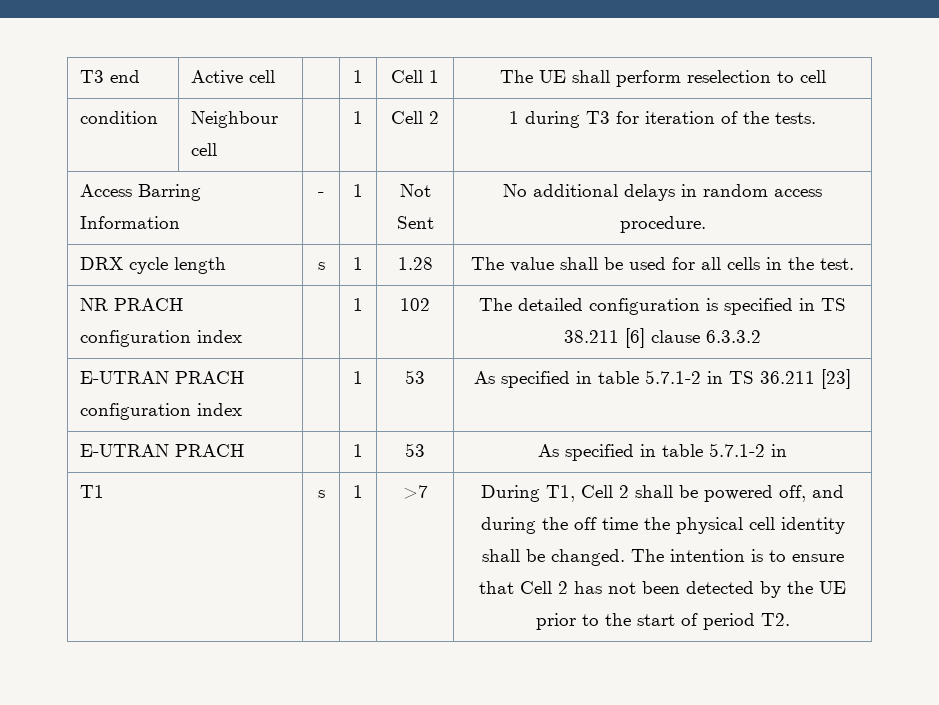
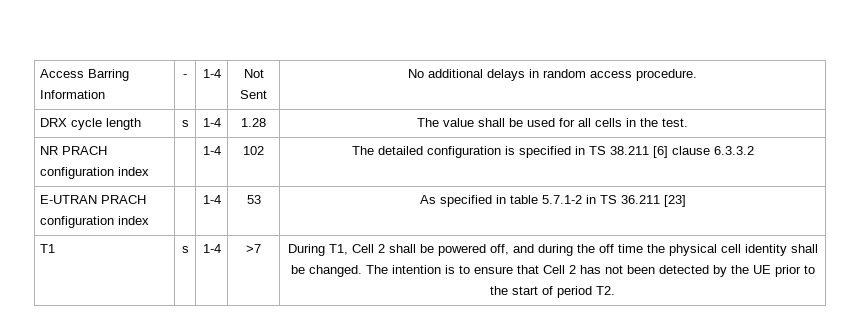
[80,70,141,83] [191,70,276,85] [353,70,363,83] [391,70,440,83] [499,70,826,87] [80,111,159,124] [191,111,279,128] [191,143,218,156] [353,111,363,124] [391,111,440,124] [509,111,816,128] T3 end | Active cell | | 1 | Cell 1 | The UE shall perform reselection to cell // condition | Neighbour cell | | 1 | Cell 2 | 1 during T3 for iteration of the tests. // -> (40, 73) none
[353,184,363,197] 1 -> [202,69,221,78] 1-4
[353,257,363,270] 1 -> [202,118,221,127] 1-4
[353,298,363,311] 1 -> [202,146,221,155] 1-4
[353,371,363,384] 1 -> [202,195,221,204] 1-4
[80,444,245,457] [353,444,363,457] [405,443,425,457] [538,443,787,461] // E-UTRAN PRACH | | 1 | 53 | As specified in table 5.7.1-2 in -> (686, 201) none
[353,485,363,498] 1 -> [202,244,221,253] 1-4

